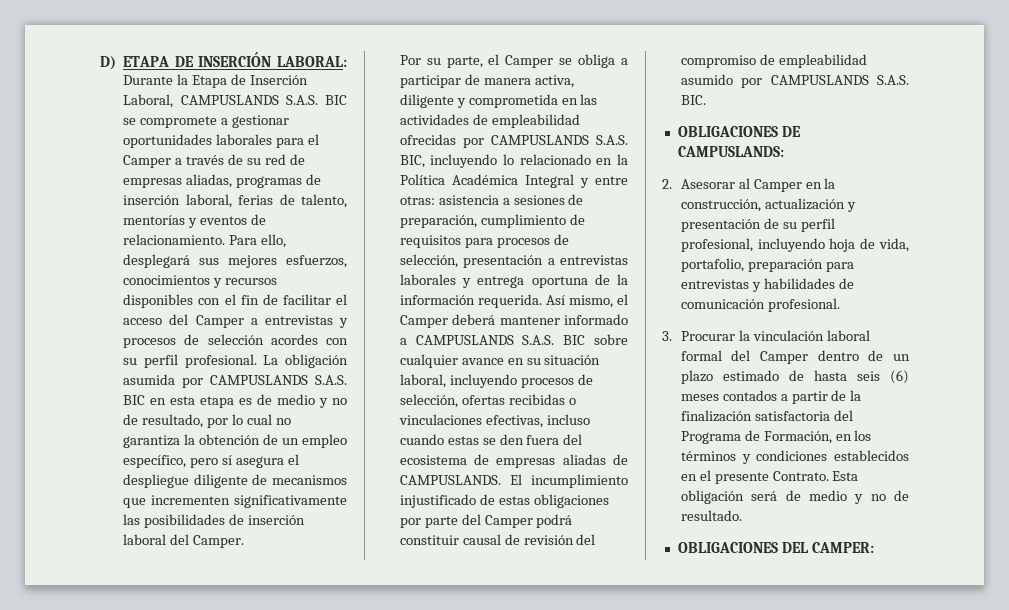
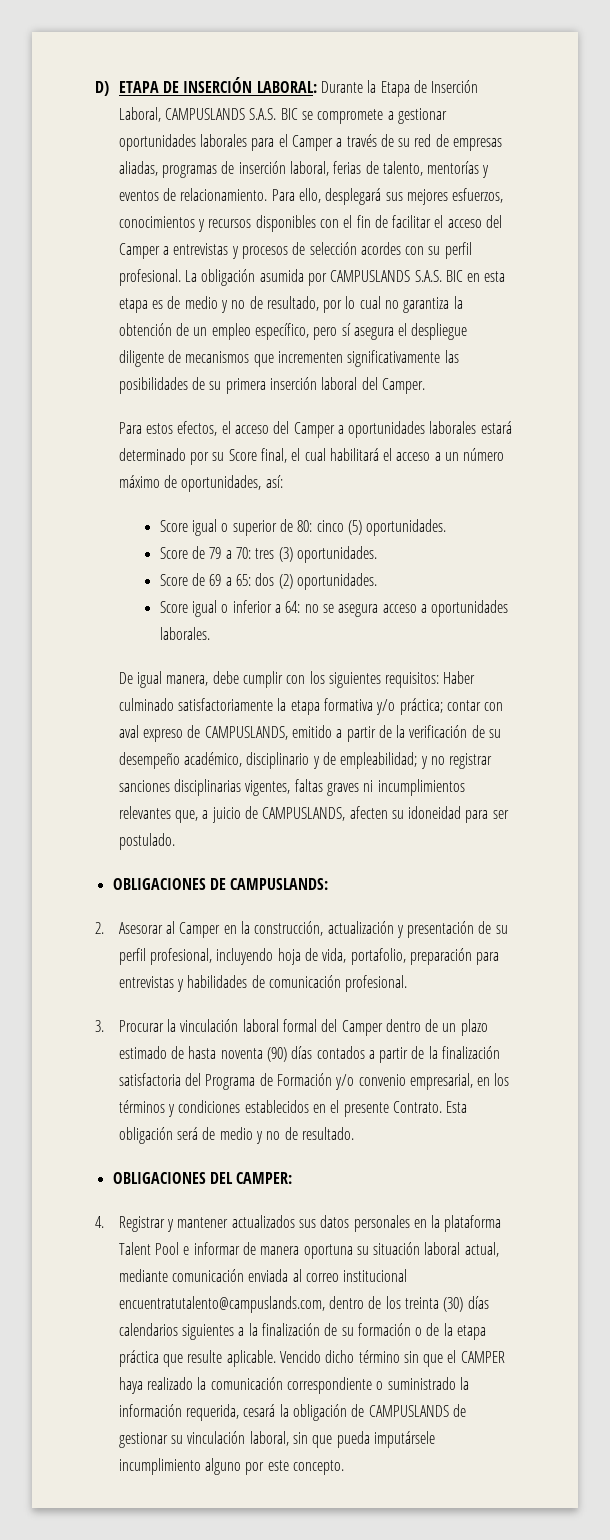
(245, 519) none -> [209,378,266,394] su primera
[399,54,628,68] [399,74,574,88] [399,94,598,108] [399,114,580,128] [399,134,628,148] [399,154,628,168] [399,174,628,188] [399,194,584,205] [399,214,585,228] [399,234,569,248] [399,254,628,268] [399,274,628,288] [399,294,628,308] [399,314,628,328] [399,334,628,345] [399,354,601,368] [399,374,593,388] [399,394,576,408] [398,414,590,428] [399,434,583,445] [399,454,628,468] [399,474,628,488] [399,494,609,508] [399,514,573,528] [399,534,596,545] [680,54,867,68] [680,74,909,88] [680,95,706,105] Por su parte, el Camper se obliga a participar de manera activa, diligente y comprometida en las actividades de empleabilidad ofrecidas por CAMPUSLANDS S.A.S. BIC, incluyendo lo relacionado en la Política Académica Integral y entre otras: asistencia a sesiones de preparación, cumplimiento de requisitos para procesos de selección, presentación a entrevistas laborales y entrega oportuna de la información requerida. Así mismo, el Camper deberá mantener informado a CAMPUSLANDS S.A.S. BIC sobre cualquier avance en su situación laboral, incluyendo procesos de selección, ofertas recibidas o vinculaciones efectivas, incluso cuando estas se den fuera del ecosistema de empresas aliadas de CAMPUSLANDS. El incumplimiento injustificado de estas obligaciones por parte del Camper podrá constituir causal de revisión del compromiso de empleabilidad asumido por CAMPUSLANDS S.A.S. BIC. -> [118,421,512,438] [118,448,505,465] [118,475,283,492] [159,519,447,536] [159,546,378,563] [159,573,378,590] [159,600,509,617] [159,627,210,640] [118,671,476,688] [118,698,504,715] [118,725,502,742] [118,752,493,769] [118,779,465,796] [118,806,509,823] [118,833,175,850] Para estos efectos, el acceso del Camper a oportunidades laborales estará determinado por su Score final, el cual habilitará el acceso a un número máximo de oportunidades, así: // Score igual o superior de 80: cinco (5) oportunidades. // Score de 79 a 70: tres (3) oportunidades. // Score de 69 a 65: dos (2) oportunidades. // Score igual o inferior a 64: no se asegura acceso a oportunidades laborales. // De igual manera, debe cumplir con los siguientes requisitos: Haber culminado satisfactoriamente la etapa formativa y/o práctica; contar con aval expreso de CAMPUSLANDS, emitido a partir de la verificación de su desempeño académico, disciplinario y de empleabilidad; y no registrar sanciones disciplinarias vigentes, faltas graves ni incumplimientos relevantes que, a juicio de CAMPUSLANDS, afecten su idoneidad para ser postulado.
[856,370,909,384] [680,394,719,401] seis (6) meses -> [220,1046,313,1062] noventa (90) días
[763,431,832,444] Formación, -> [276,1073,473,1090] Formación y/o convenio empresarial,
(874, 547) none -> [95,1215,502,1232] [118,1242,499,1259] [118,1269,408,1282] [118,1296,489,1313] [118,1323,487,1340] [118,1350,505,1367] [118,1377,469,1394] [118,1404,466,1421] [118,1431,435,1448] [118,1458,344,1475] // 4. Registrar y mantener actualizados sus datos personales en la plataforma Talent Pool e informar de manera oportuna su situación laboral actual, mediante comunicación enviada al correo institucional encuentratutalento@campuslands.com, dentro de los treinta (30) días calendarios siguientes a la finalización de su formación o de la etapa práctica que resulte aplicable. Vencido dicho término sin que el CAMPER haya realizado la comunicación correspondiente o suministrado la información requerida, cesará la obligación de CAMPUSLANDS de gestionar su vinculación laboral, sin que pueda imputársele incumplimiento alguno por este concepto.

